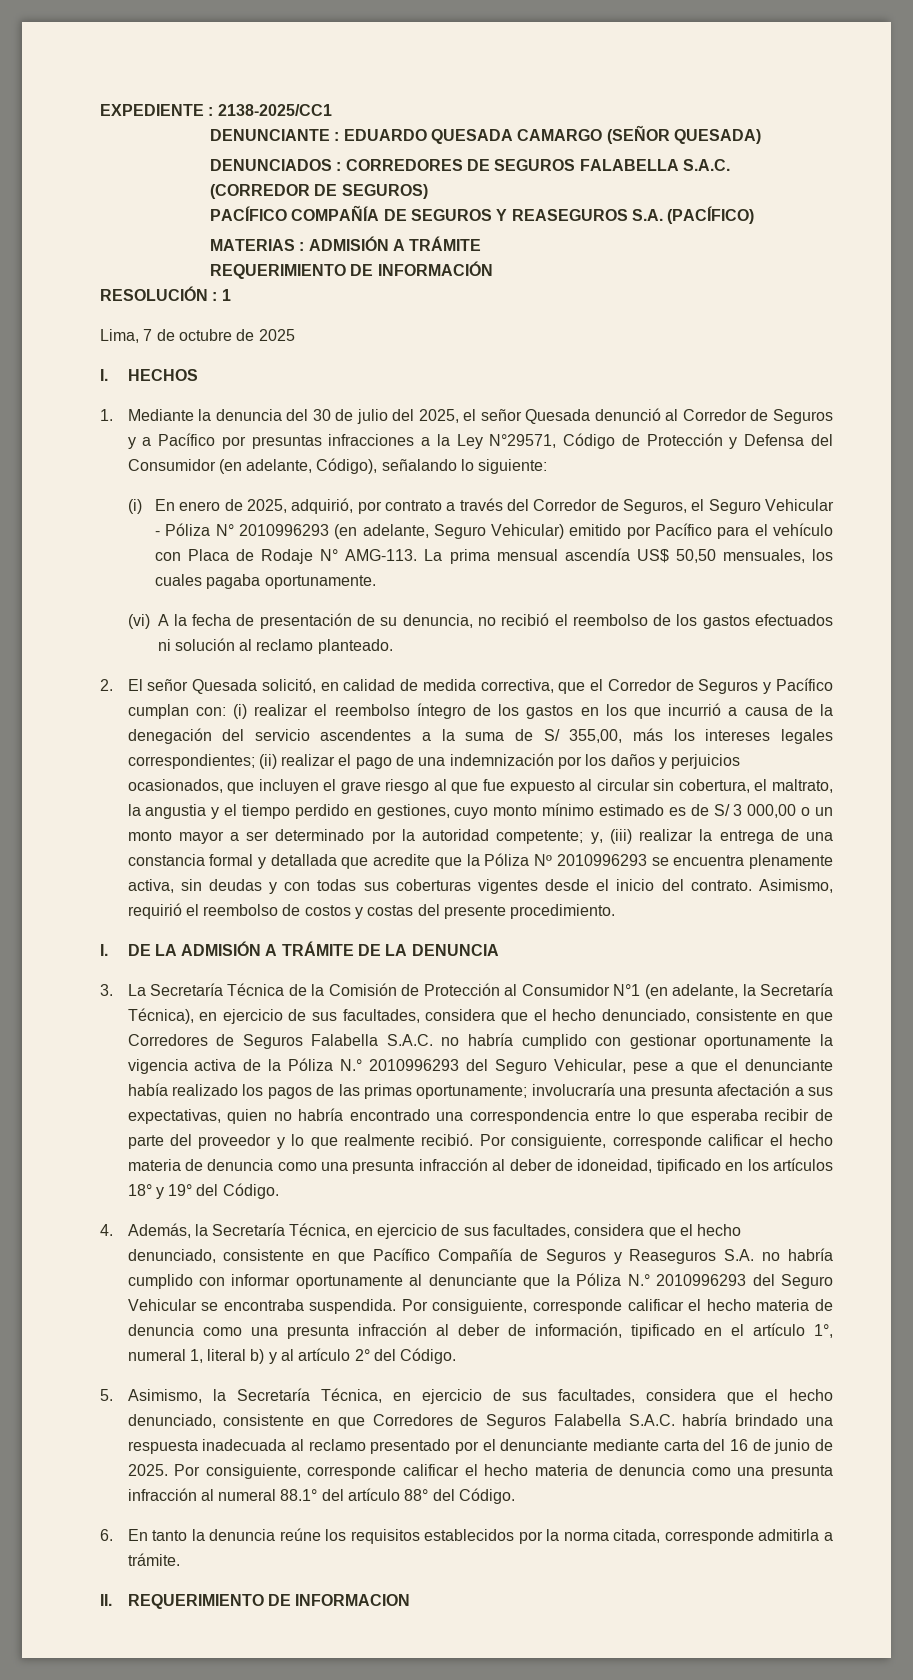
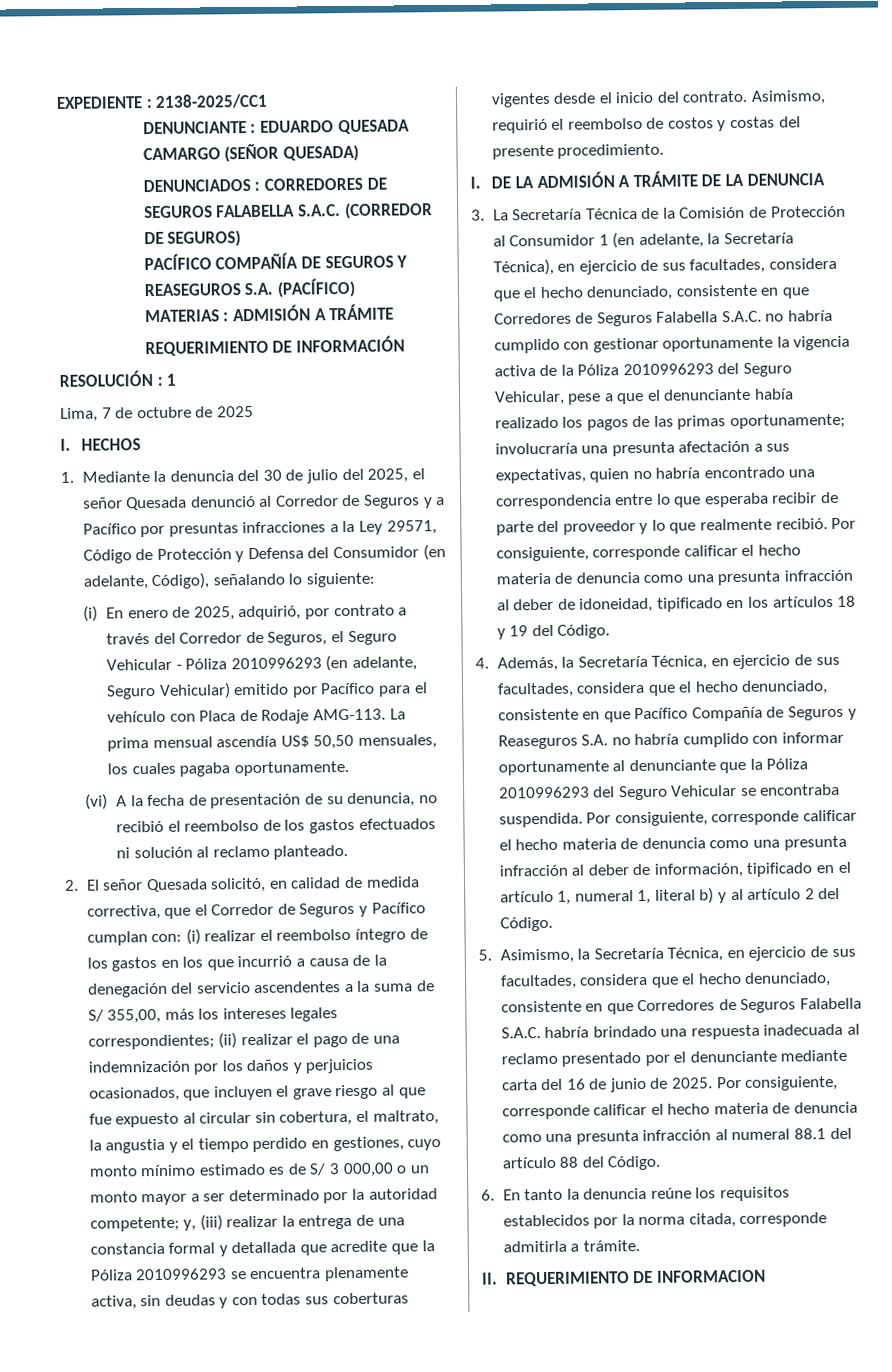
[489,434,557,448] N°29571, -> [386,520,437,535] 29571,
[215,524,234,536] N° -> (228, 664) none
[320,549,339,561] N° -> (310, 716) none
[534,854,553,866] Nº -> (133, 1275) none
[613,984,641,996] N°1 -> [598,234,609,246] 1
[340,1059,363,1071] N.° -> (620, 370) none
[127,1184,193,1199] 18° y 19° -> [837,595,857,607] [496,625,529,640] 18 y 19
[627,1274,650,1286] N.° -> (809, 764) none
[813,1324,833,1338] 1°, -> [557,890,572,905] 1,
[354,1349,370,1361] 2° -> [804,888,815,900] 2
[280,1489,318,1501] 88.1° -> [794,1128,827,1140] 88.1
[404,1489,429,1501] 88° -> [559,1156,579,1168] 88

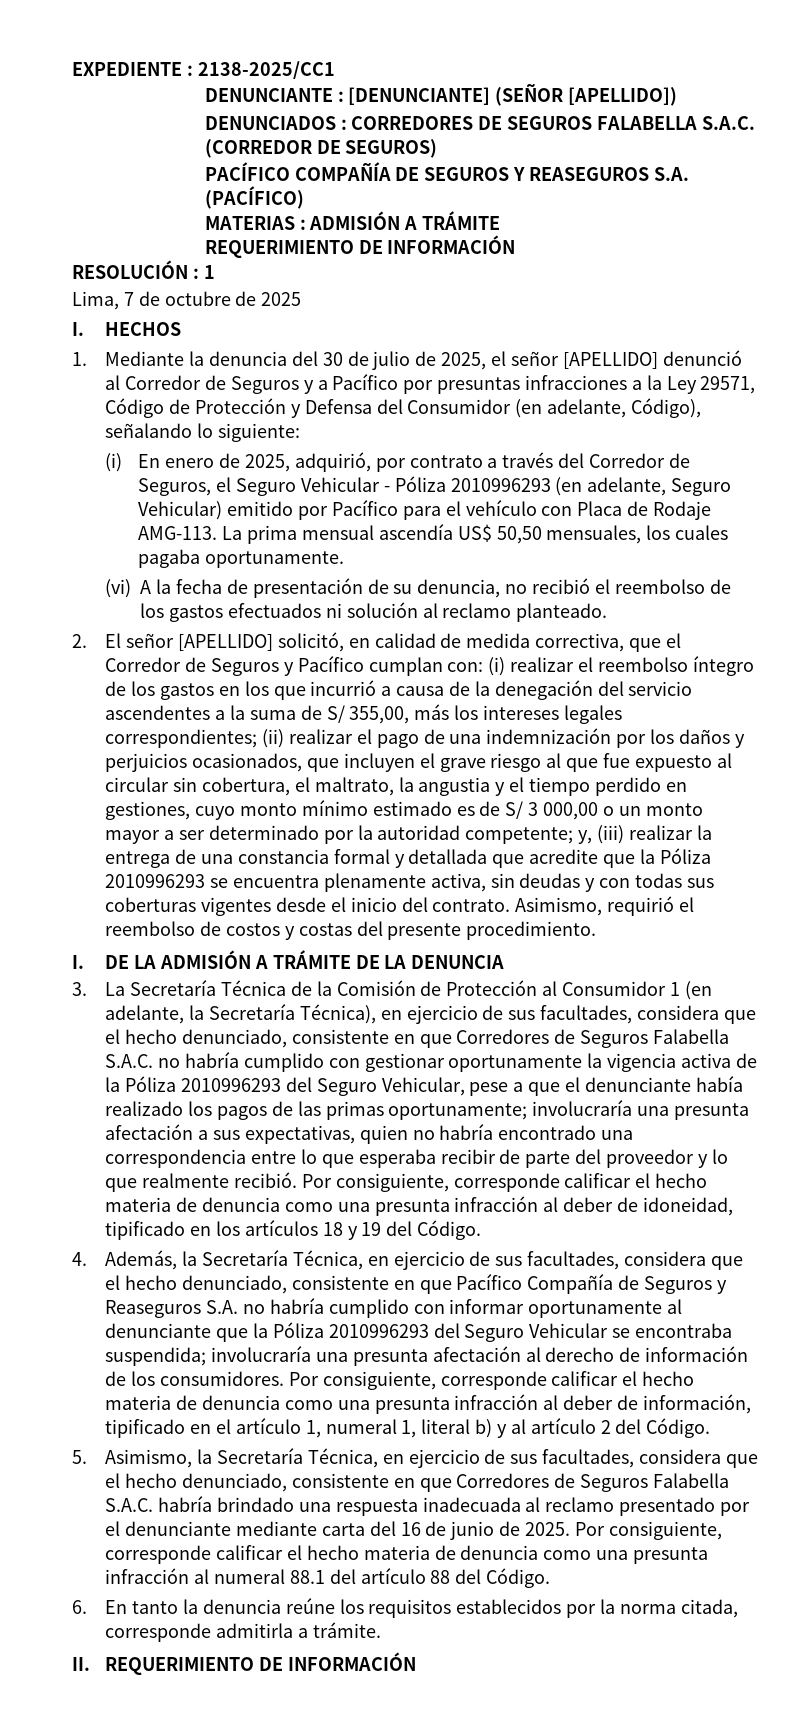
[260,119,410,135] [142,143,360,163] EDUARDO QUESADA CAMARGO (SEÑOR QUESADA) -> [348,84,678,106] [DENUNCIANTE] (SEÑOR [APELLIDO])
[341,468,364,481] del -> [415,351,437,366] de
[126,496,188,511] Quesada -> [562,352,658,369] [APELLIDO]
[145,878,208,893] Quesada -> [177,634,273,651] [APELLIDO]
[498,812,583,828] suspendida. -> [105,1346,749,1366] [105,1371,284,1386] suspendida; involucraría una presunta afectación al derecho de información de los consumidores.
[656,1269,766,1283] INFORMACION -> [287,1652,416,1671] INFORMACIÓN

